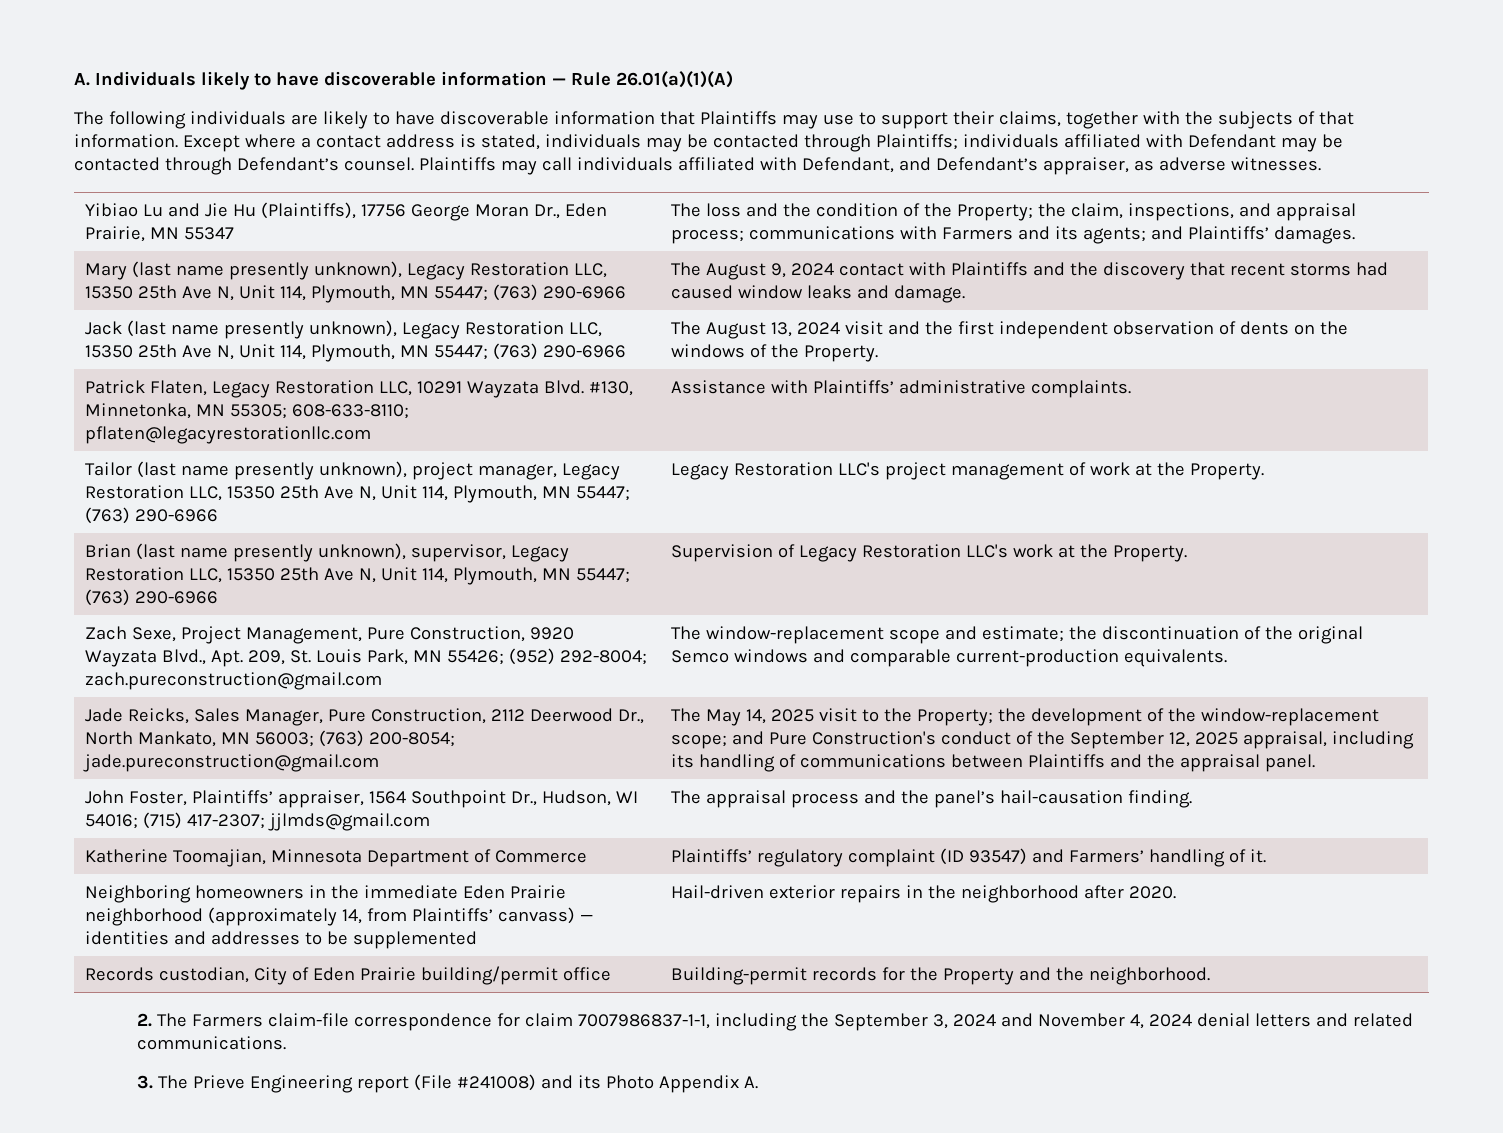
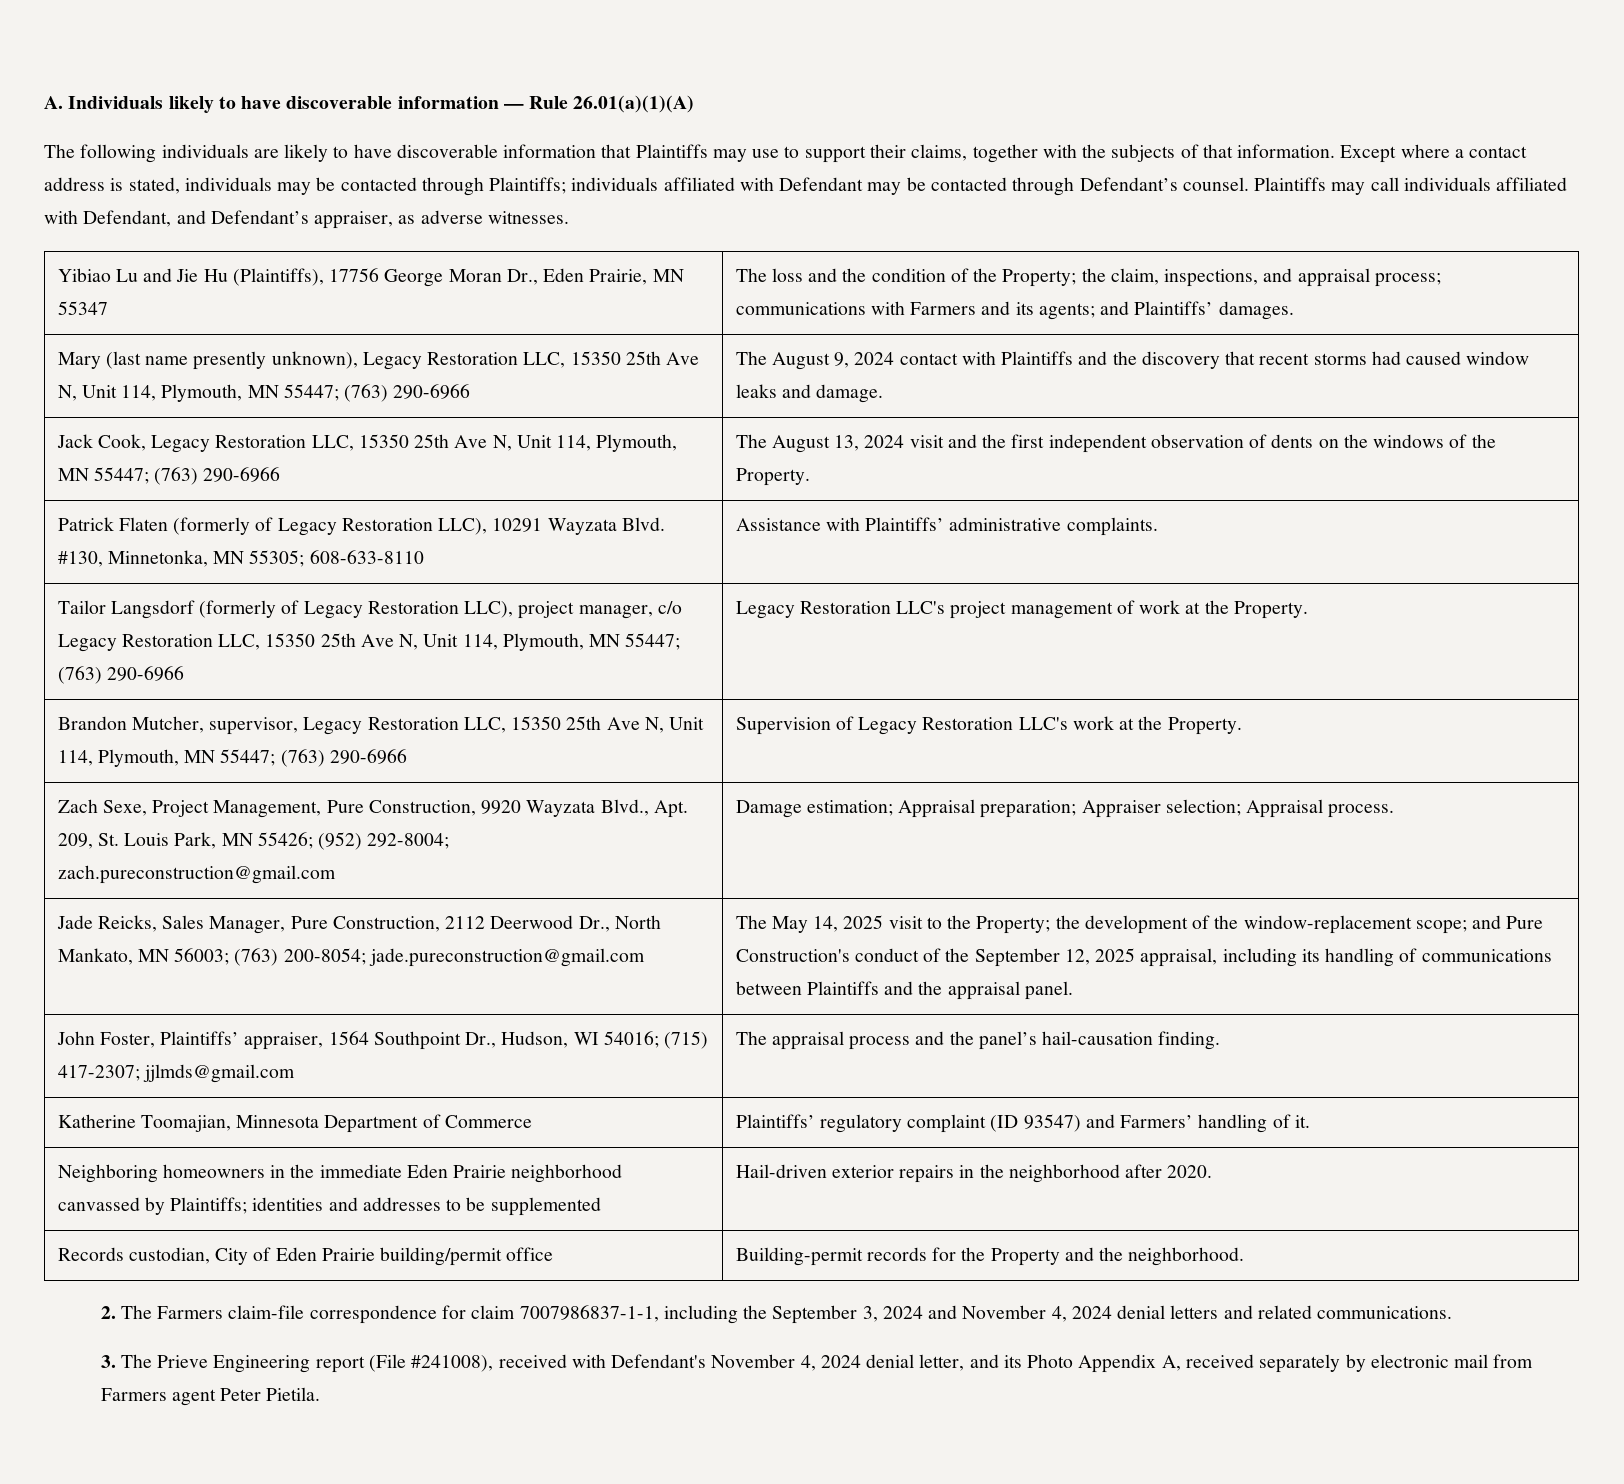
[127,320,398,339] (last name presently unknown), -> [97,434,146,451] Cook,
[150,380,413,398] Flaten, Legacy Restoration LLC, -> [118,517,488,536] Flaten (formerly of Legacy Restoration LLC),
[292,404,410,419] [85,426,372,444] 608-633-8110; pflaten@legacyrestorationllc.com -> [309,550,424,564] 608-633-8110
[137,461,408,480] (last name presently unknown), -> [110,600,514,619] Langsdorf (formerly of Legacy Restoration LLC),
(558, 472) none -> [657,601,682,614] c/o
[85,543,407,562] Brian (last name presently unknown), -> [57,716,204,733] Brandon Mutcher,
[671,626,1364,644] [671,649,1228,667] The window-replacement scope and estimate; the discontinuation of the original Semco windows and comparable current-production equivalents. -> [735,799,1395,818] Damage estimation; Appraisal preparation; Appraiser selection; Appraisal process.
[208,907,594,926] (approximately 14, from Plaintiffs’ canvass) — -> [57,1197,248,1215] canvassed by Plaintiffs;
[456,1074,758,1093] #241008) and its Photo Appendix A. -> [411,1354,1534,1373] [100,1387,321,1406] #241008), received with Defendant's November 4, 2024 denial letter, and its Photo Appendix A, received separately by electronic mail from Farmers agent Peter Pietila.

